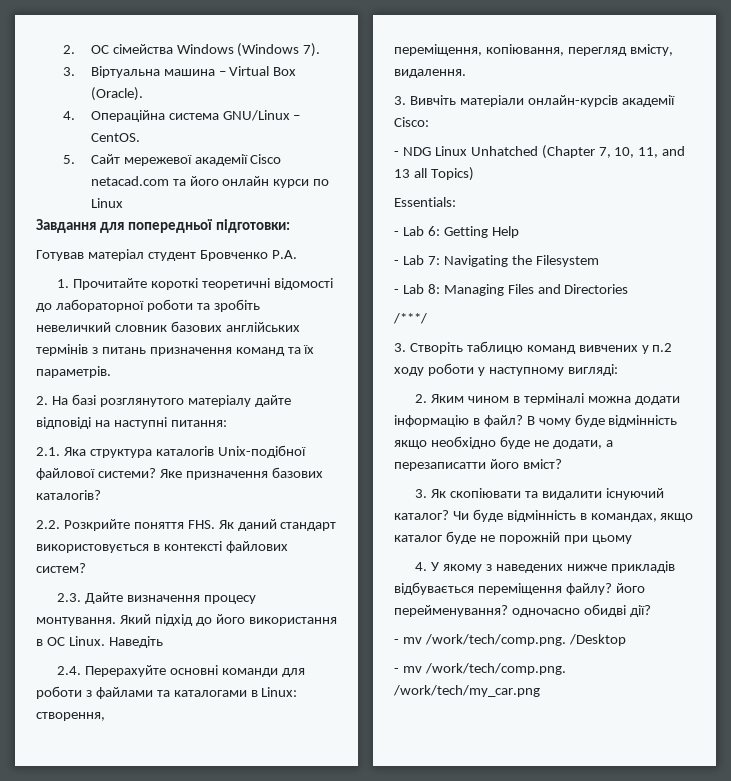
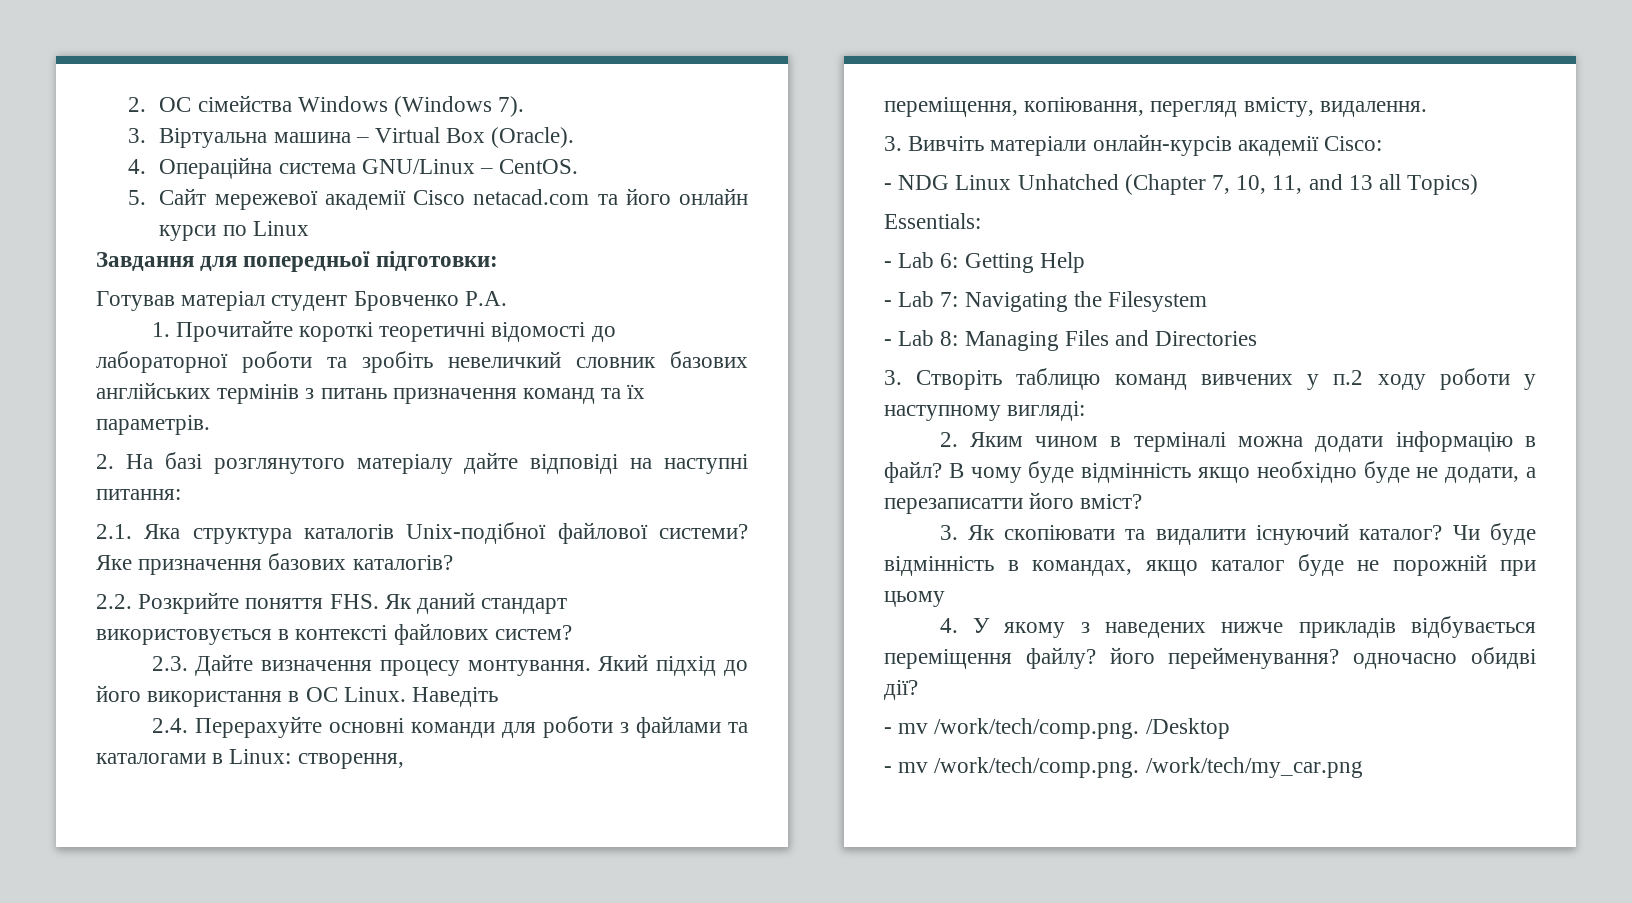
[393,313,427,324] // /***/ -> (1258, 338) none

